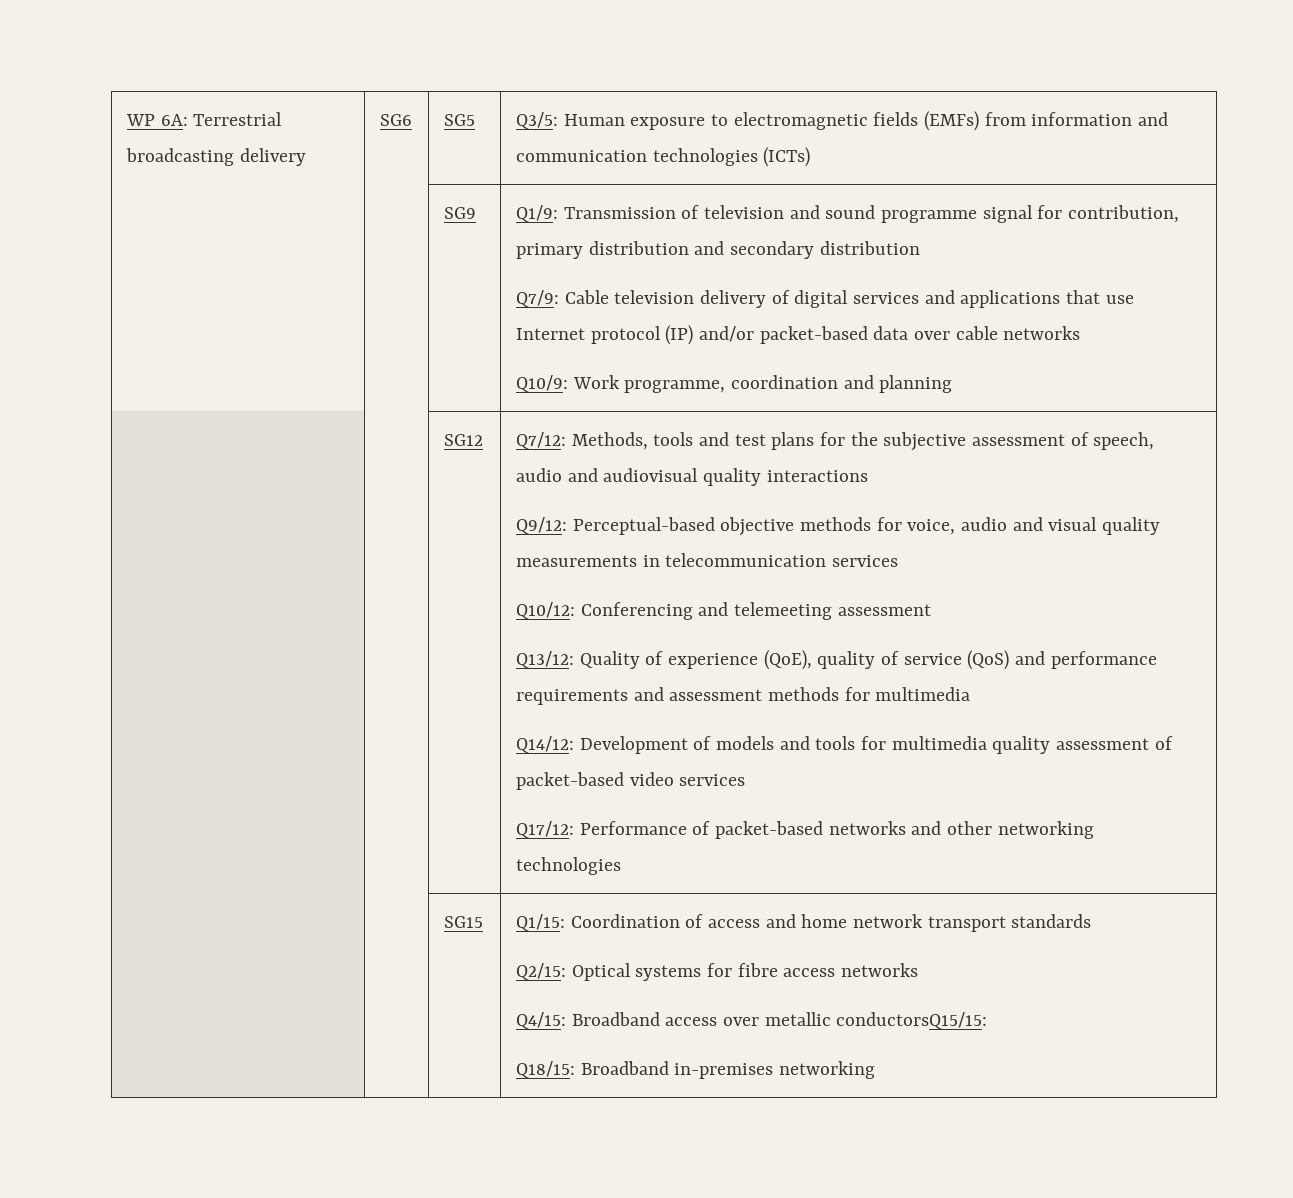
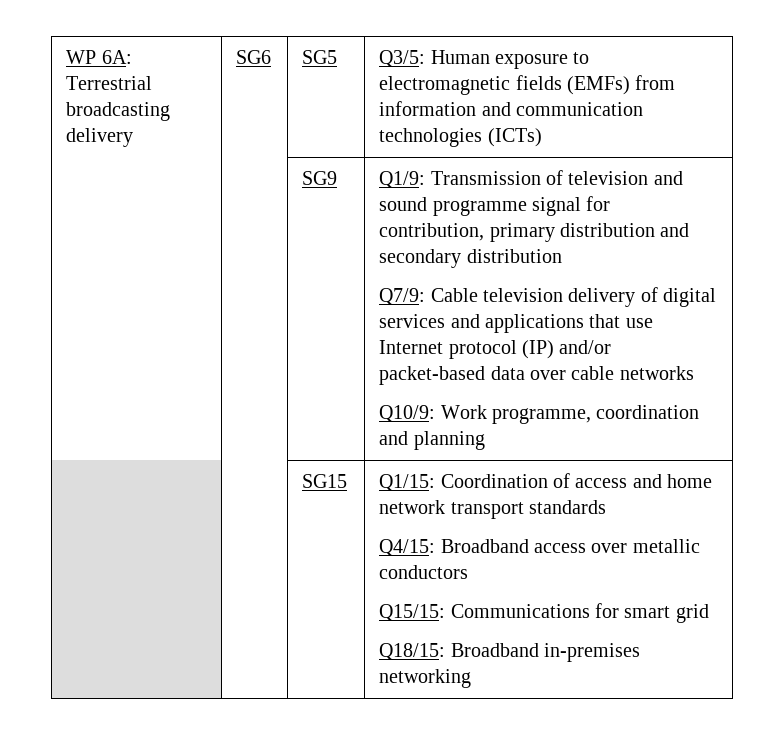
[443,434,483,446] [515,432,1155,451] [515,468,868,486] [515,517,1160,536] [515,553,898,567] [515,602,931,620] [515,650,1157,670] [515,687,971,705] [515,736,1173,754] [515,772,746,790] [515,821,1094,839] [515,857,621,875] // | | SG12 | Q7/12: Methods, tools and test plans for the subjective assessment of speech, audio and audiovisual quality interactions // Q9/12: Perceptual-based objective methods for voice, audio and visual quality measurements in telecommunication services // Q10/12: Conferencing and telemeeting assessment // Q13/12: Quality of experience (QoE), quality of service (QoS) and performance requirements and assessment methods for multimedia // Q14/12: Development of models and tools for multimedia quality assessment of packet-based video services // Q17/12: Performance of packet-based networks and other networking technologies -> (485, 440) none
[515,963,918,981] // Q2/15: Optical systems for fibre access networks -> (607, 507) none
[836,1012,988,1029] conductorsQ15/15: -> [379,565,469,579] [379,603,709,623] conductors // Q15/15: Communications for smart grid

